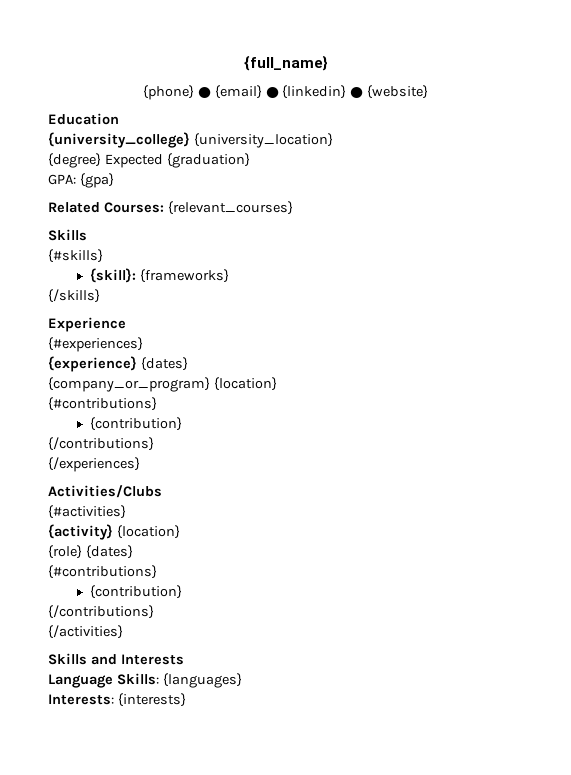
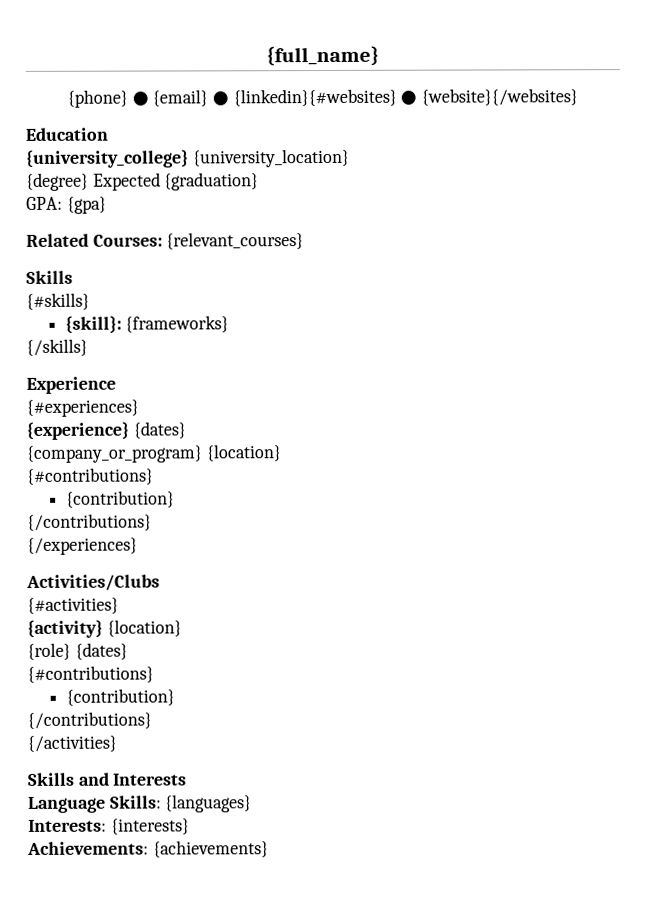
[282,85,429,99] {linkedin} ● {website} -> [232,88,579,107] {linkedin}{#websites} ● {website}{/websites}
(186, 700) none -> [27,840,269,858] // Achievements: {achievements}

